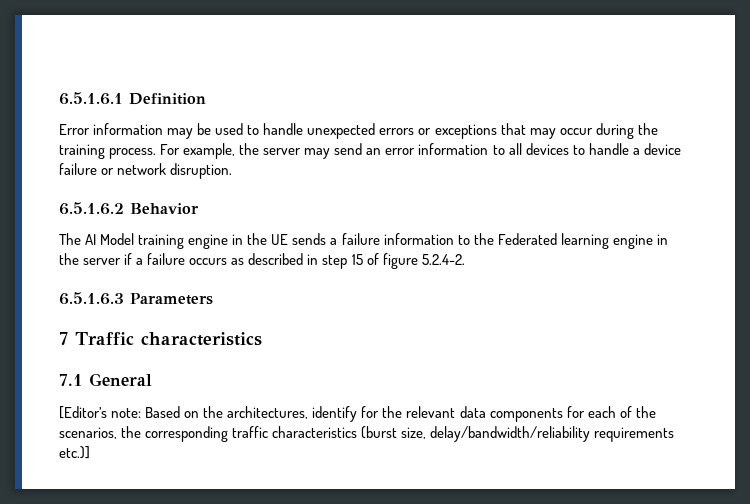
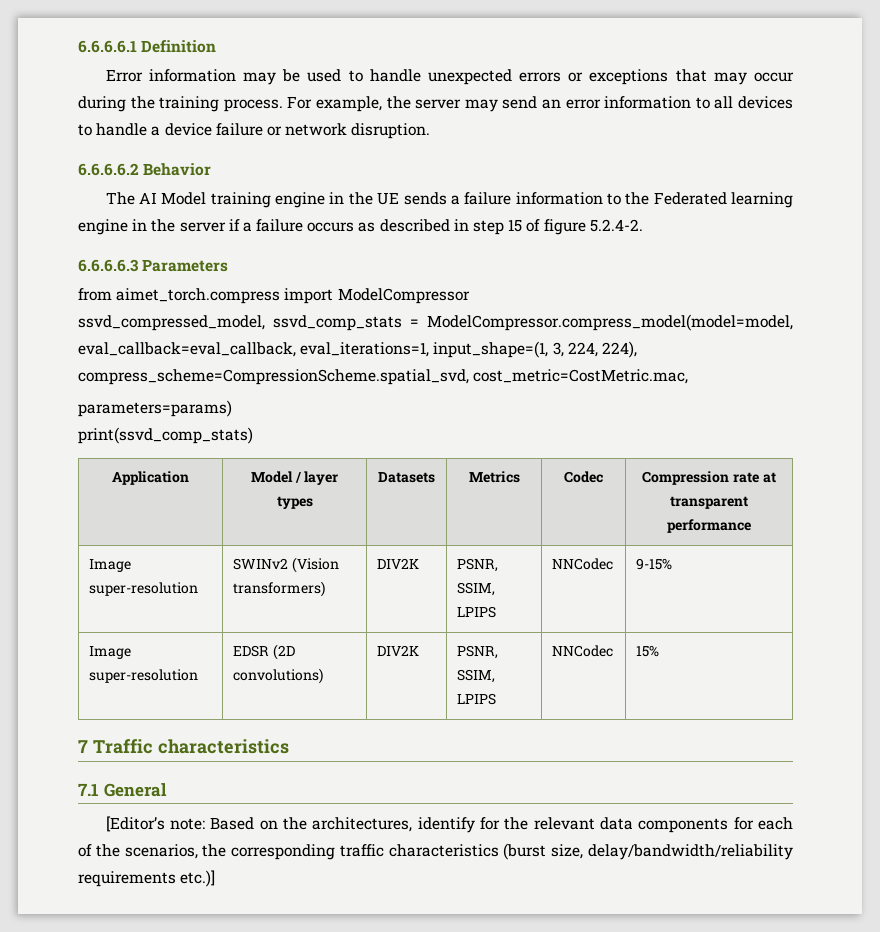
[59,92,123,105] 6.5.1.6.1 -> [78,40,137,53] 6.6.6.6.1
[59,202,124,215] 6.5.1.6.2 -> [78,163,139,176] 6.6.6.6.2
[59,292,124,305] 6.5.1.6.3 -> [78,259,139,272] 6.6.6.6.3
(213, 299) none -> [78,288,470,304] [78,314,793,331] [78,341,637,358] [78,369,689,385] [78,400,232,417] [78,427,253,444] [112,471,189,485] [250,471,339,485] [276,496,313,509] [378,472,435,483] [468,471,520,483] [564,471,603,483] [642,471,776,485] [670,496,748,509] [667,519,751,533] [89,559,132,572] [89,582,199,596] [233,557,340,573] [233,581,326,597] [377,558,420,569] [457,558,499,572] [457,582,496,596] [457,606,497,618] [552,558,614,570] [636,558,673,570] [89,646,132,659] [89,669,199,683] [233,644,296,660] [233,668,324,684] [377,645,420,656] [457,645,499,659] [457,669,496,683] [457,693,497,705] [552,645,614,657] [636,645,660,657] // from aimet_torch.compress import ModelCompressor // ssvd_compressed_model, ssvd_comp_stats = ModelCompressor.compress_model(model=model, eval_callback=eval_callback, eval_iterations=1, input_shape=(1, 3, 224, 224), compress_scheme=CompressionScheme.spatial_svd, cost_metric=CostMetric.mac, // parameters=params) // print(ssvd_comp_stats) // Application | Model / layer types | Datasets | Metrics | Codec | Compression rate at transparent performance // Image super-resolution | SWINv2 (Vision transformers) | DIV2K | PSNR, SSIM, LPIPS | NNCodec | 9-15% // Image super-resolution | EDSR (2D convolutions) | DIV2K | PSNR, SSIM, LPIPS | NNCodec | 15%

